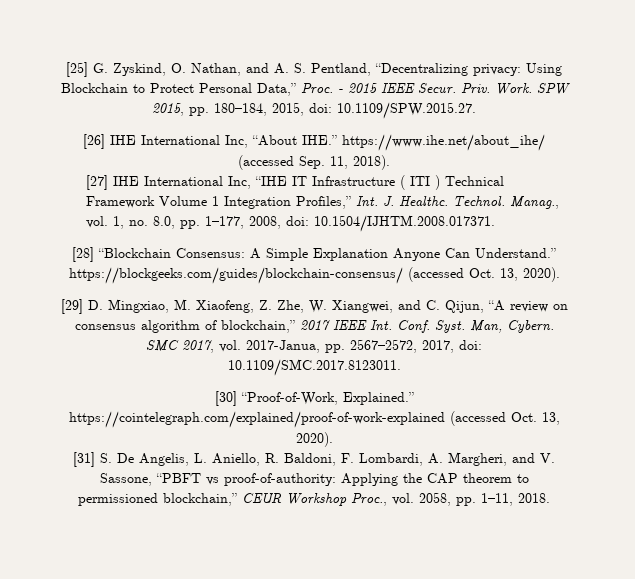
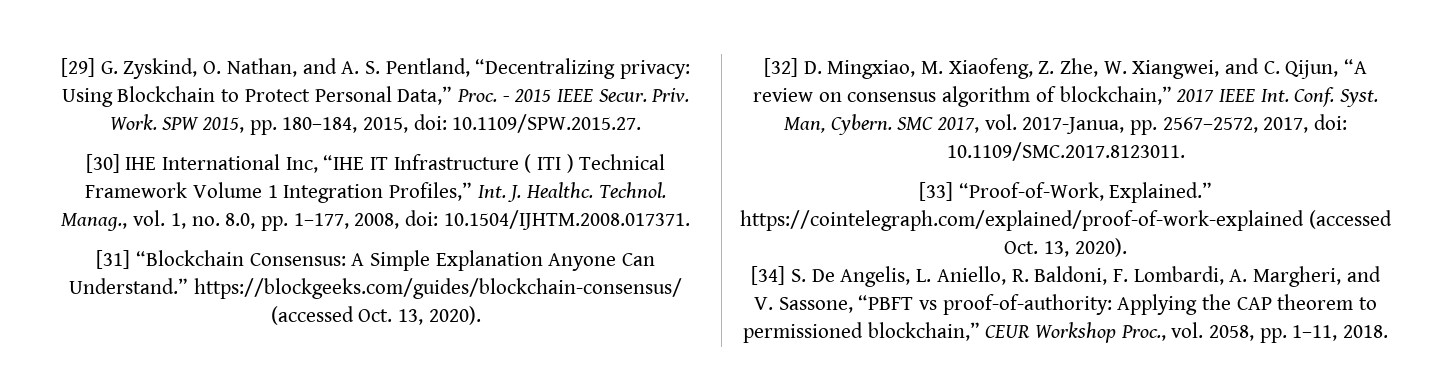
[66,62,88,77] [25] -> [61,58,96,77] [29]
[83,134,545,151] [238,155,390,170] [86,175,109,190] [26] IHE International Inc, “About IHE.” https://www.ihe.net/about_ihe/ (accessed Sep. 11, 2018). // [27] -> [85,154,120,173] [30]
[72,247,94,262] [28] -> [96,250,131,269] [31]
[60,299,83,314] [29] -> [763,58,798,77] [32]
[214,391,237,406] [30] -> [918,182,953,201] [33]
[73,452,95,467] [31] -> [751,266,786,285] [34]

